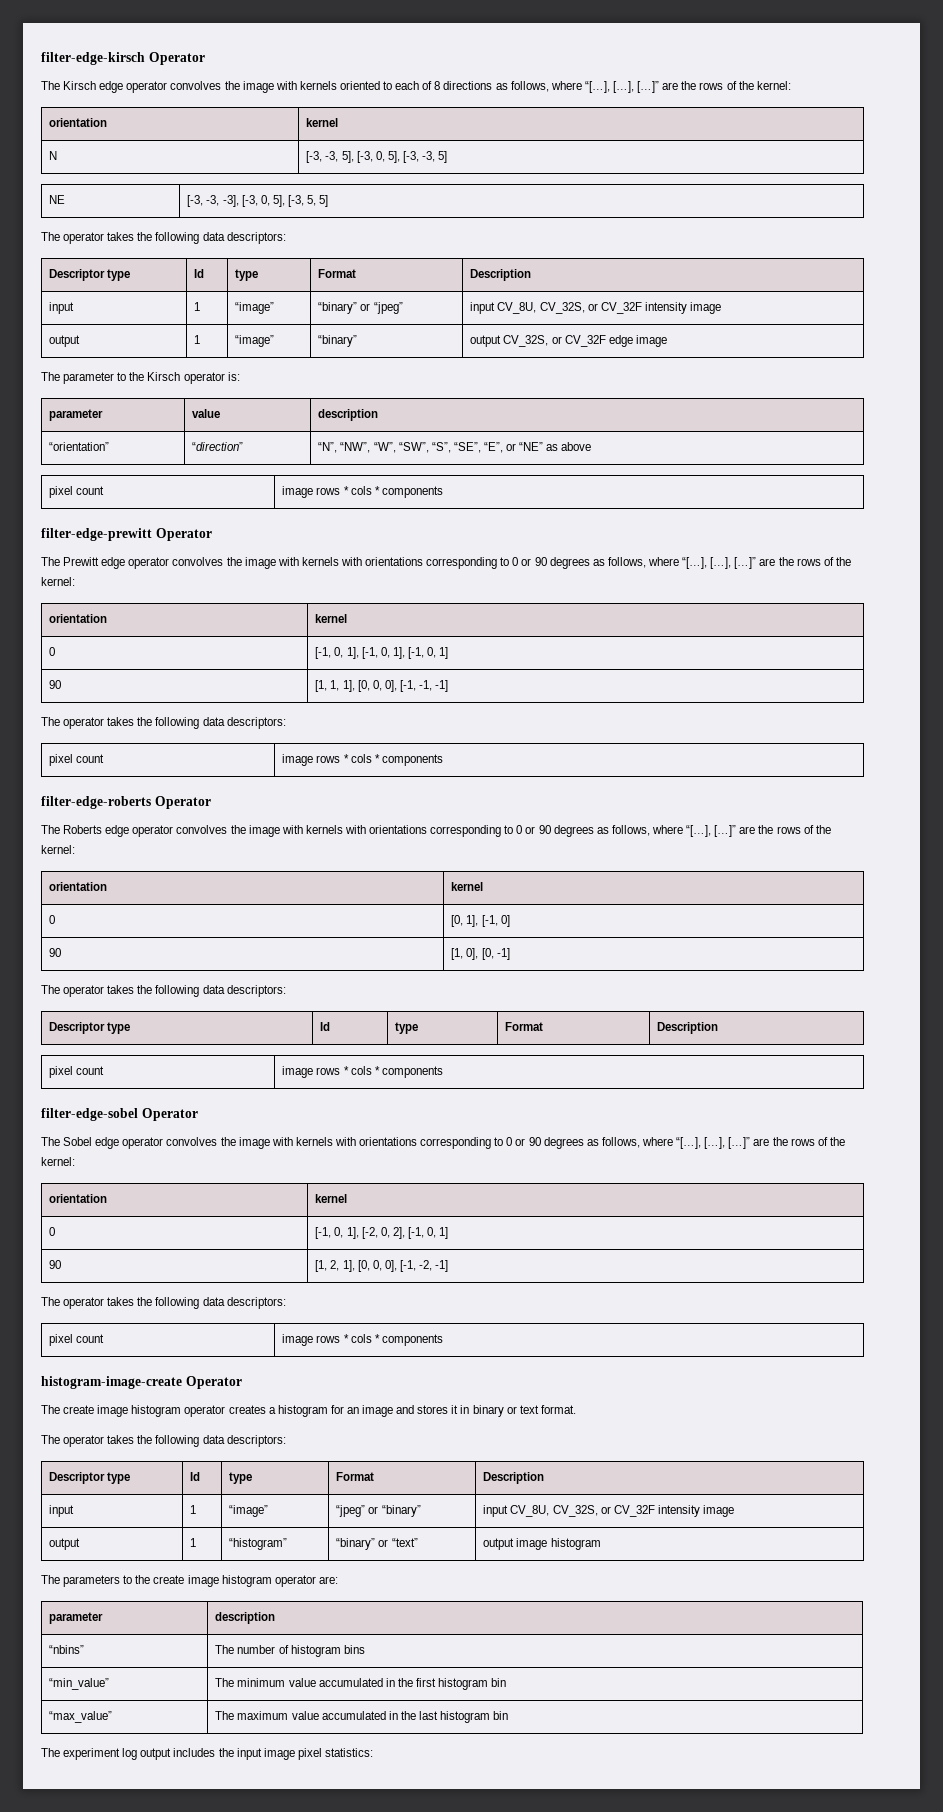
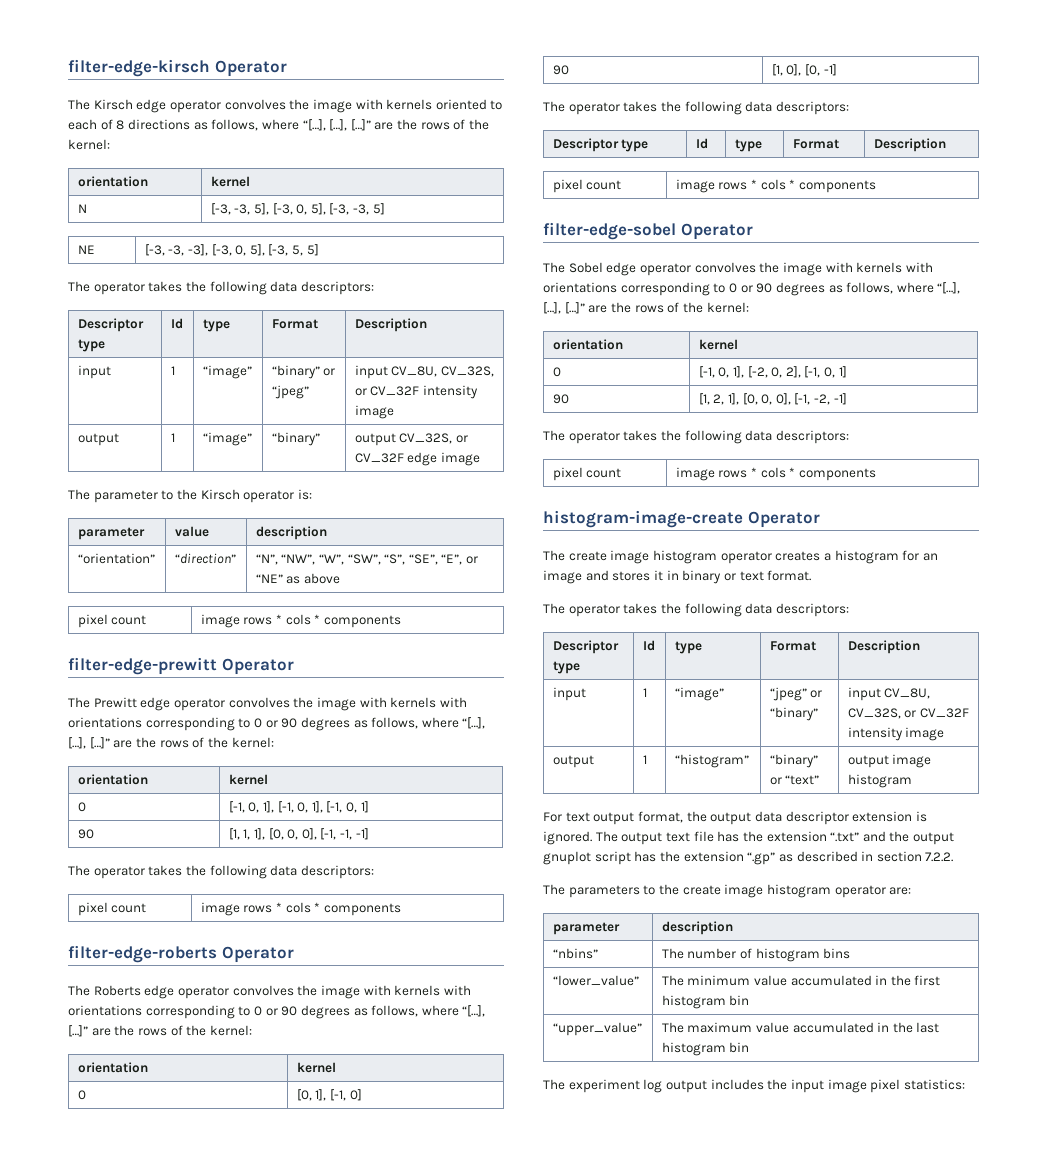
(601, 1544) none -> [543,811,927,825] [543,831,955,845] [543,851,954,865] // For text output format, the output data descriptor extension is ignored. The output text file has the extension “.txt” and the output gnuplot script has the extension “.gp” as described in section 7.2.2.
[49,1678,110,1690] “min_value” -> [552,975,639,986] “lower_value”
[49,1711,113,1723] “max_value” -> [552,1022,642,1036] “upper_value”

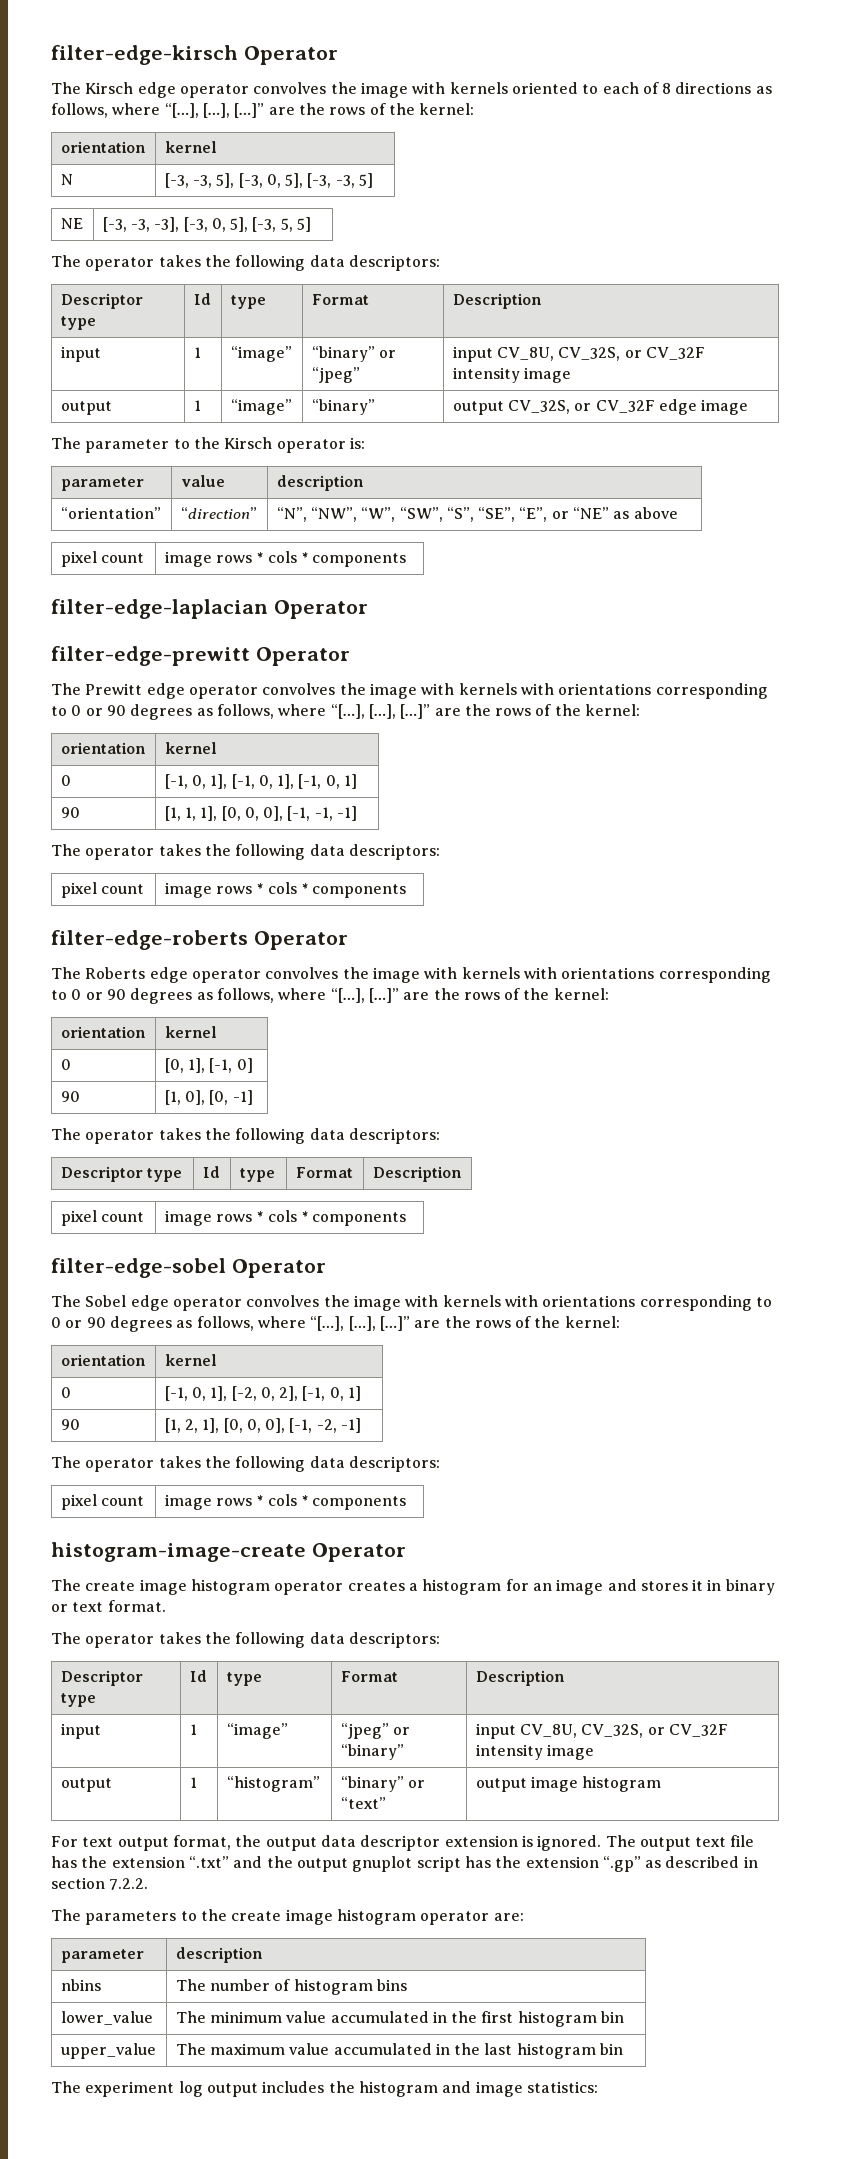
(401, 621) none -> [51,599,368,619] // filter-edge-laplacian Operator
[552,948,598,959] “nbins” -> [60,1979,101,1991] nbins
[552,975,639,986] “lower_value” -> [60,2011,153,2025] lower_value
[552,1022,642,1036] “upper_value” -> [60,2043,156,2059] upper_value
[790,1079,901,1093] input image pixel -> [358,2081,523,2097] histogram and image

